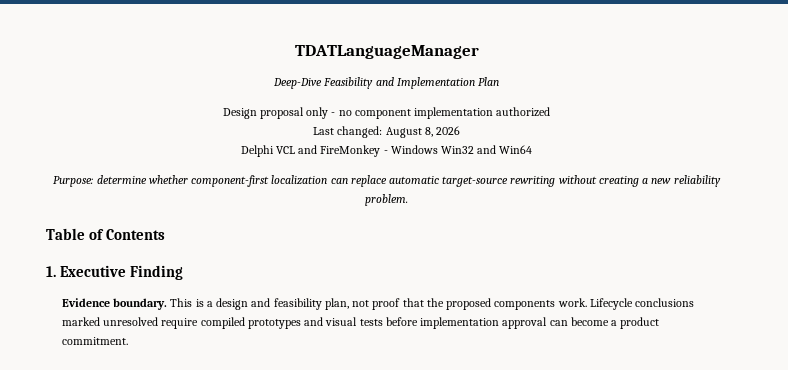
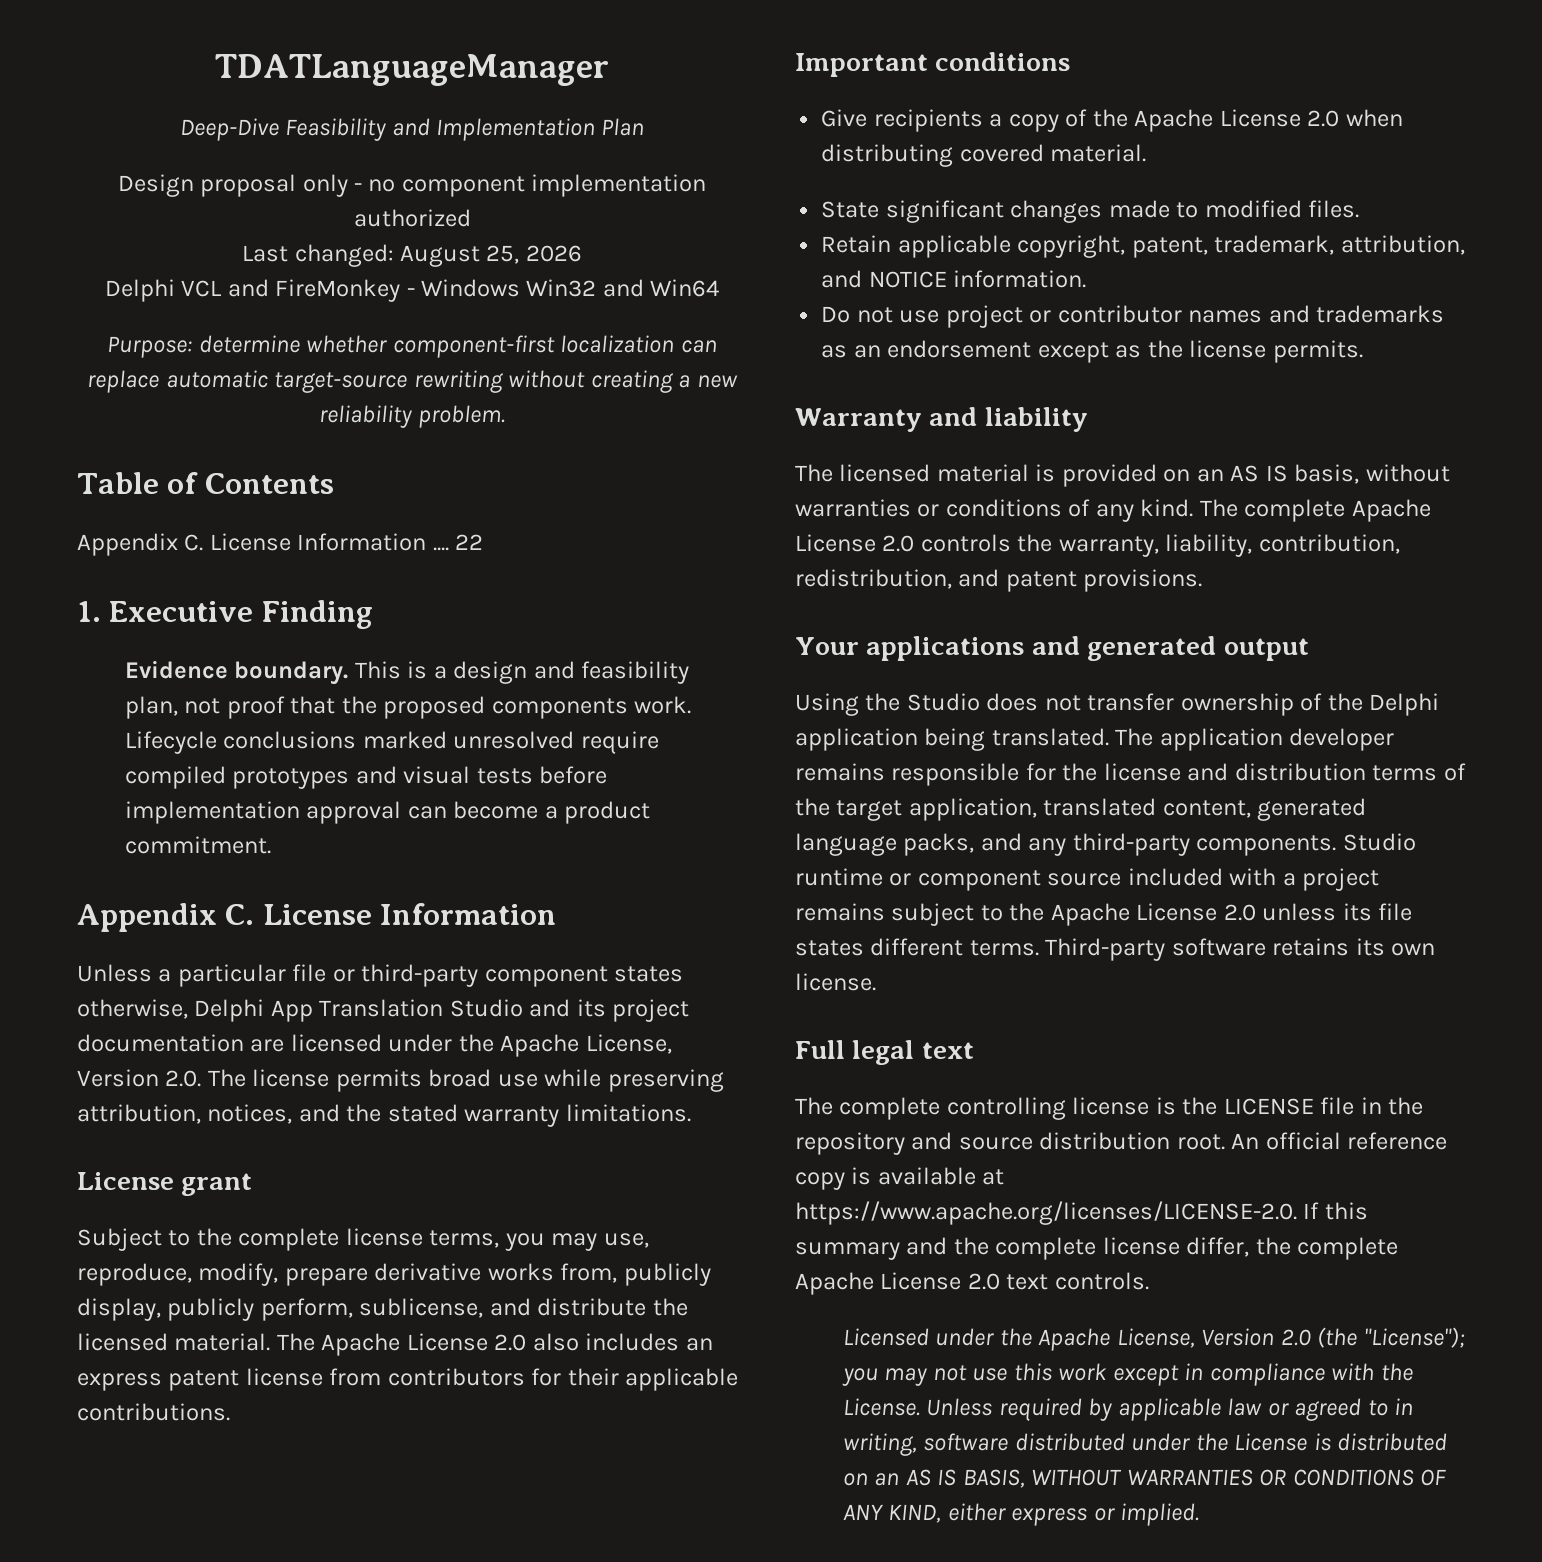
[424,127,433,137] 8, -> [486,245,520,264] 25,
(166, 234) none -> [77,533,484,556] // Appendix C. License Information .... 22
(128, 341) none -> [77,903,557,932] [77,964,684,987] [77,999,690,1022] [77,1034,672,1057] [77,1069,724,1092] [77,1104,691,1127] [77,1172,253,1196] [77,1228,649,1251] [77,1263,711,1286] [77,1298,688,1321] [77,1333,713,1356] [77,1368,739,1391] [77,1403,230,1421] [795,52,1071,77] [821,109,1403,132] [821,144,1147,167] [821,200,1360,223] [821,235,1465,258] [821,270,1087,288] [821,305,1445,328] [821,340,1363,363] [795,407,1088,432] [795,464,1450,487] [795,499,1431,522] [795,534,1400,557] [795,569,1203,592] [795,636,1309,661] [795,693,1440,716] [795,728,1395,751] [795,763,1466,786] [795,798,1367,821] [795,833,1416,856] [795,868,1380,891] [795,903,1413,926] [795,938,1436,961] [795,973,876,991] [795,1040,974,1065] [795,1097,1424,1120] [795,1132,1448,1155] [795,1167,1005,1190] [795,1201,1368,1225] [795,1237,1399,1260] [795,1272,1149,1295] [842,1327,1465,1351] [841,1363,1413,1386] [842,1398,1414,1421] [842,1433,1448,1456] [842,1469,1447,1488] [842,1503,1200,1526] // Appendix C. License Information // Unless a particular file or third-party component states otherwise, Delphi App Translation Studio and its project documentation are licensed under the Apache License, Version 2.0. The license permits broad use while preserving attribution, notices, and the stated warranty limitations. // License grant // Subject to the complete license terms, you may use, reproduce, modify, prepare derivative works from, publicly display, publicly perform, sublicense, and distribute the licensed material. The Apache License 2.0 also includes an express patent license from contributors for their applicable contributions. // Important conditions // Give recipients a copy of the Apache License 2.0 when distributing covered material. // State significant changes made to modified files. // Retain applicable copyright, patent, trademark, attribution, and NOTICE information. // Do not use project or contributor names and trademarks as an endorsement except as the license permits. // Warranty and liability // The licensed material is provided on an AS IS basis, without warranties or conditions of any kind. The complete Apache License 2.0 controls the warranty, liability, contribution, redistribution, and patent provisions. // Your applications and generated output // Using the Studio does not transfer ownership of the Delphi application being translated. The application developer remains responsible for the license and distribution terms of the target application, translated content, generated language packs, and any third-party components. Studio runtime or component source included with a project remains subject to the Apache License 2.0 unless its file states different terms. Third-party software retains its own license. // Full legal text // The complete controlling license is the LICENSE file in the repository and source distribution root. An official reference copy is available at https://www.apache.org/licenses/LICENSE-2.0. If this summary and the complete license differ, the complete Apache License 2.0 text controls. // Licensed under the Apache License, Version 2.0 (the "License"); you may not use this work except in compliance with the License. Unless required by applicable law or agreed to in writing, software distributed under the License is distributed on an AS IS BASIS, WITHOUT WARRANTIES OR CONDITIONS OF ANY KIND, either express or implied.

